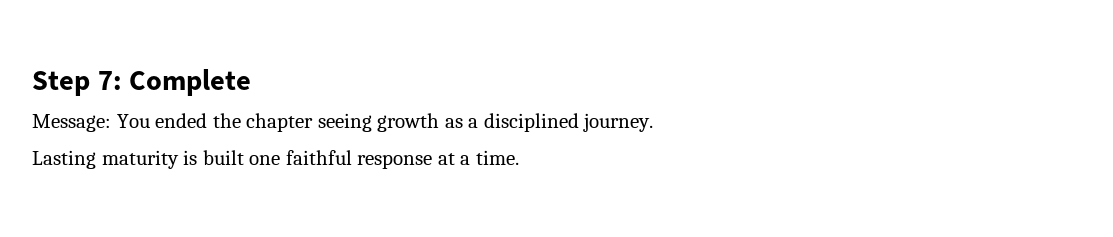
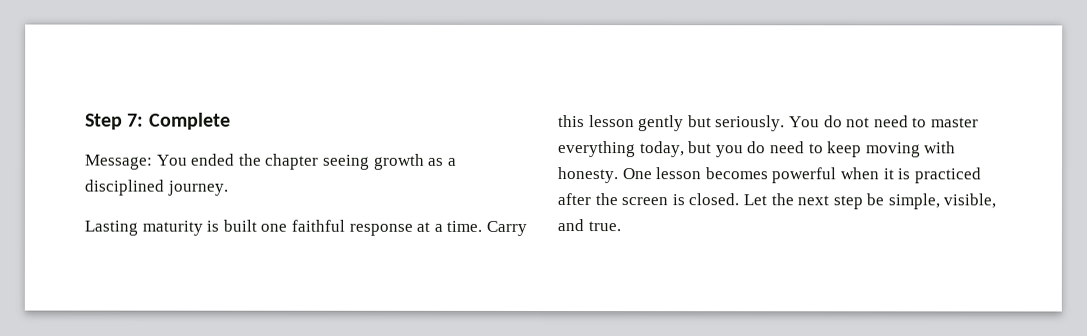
(519, 157) none -> [485,220,527,236] [558,115,979,132] [558,141,957,158] [557,167,982,184] [557,193,997,210] [557,219,621,232] Carry this lesson gently but seriously. You do not need to master everything today, but you do need to keep moving with honesty. One lesson becomes powerful when it is practiced after the screen is closed. Let the next step be simple, visible, and true.

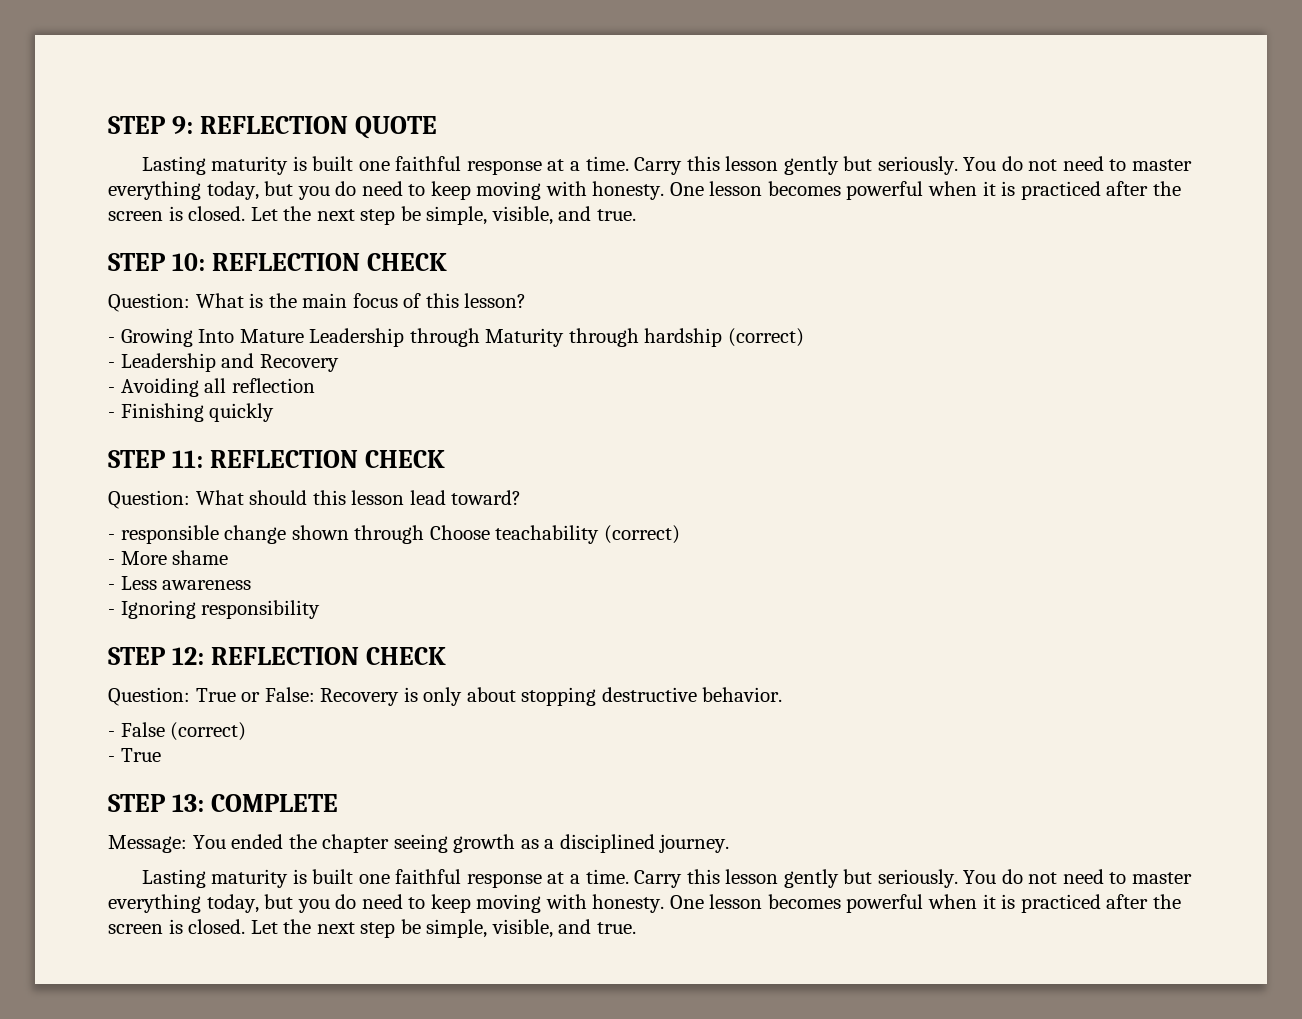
[85,112,231,130] Step 7: Complete -> [108,116,438,139] [141,156,1192,175] [108,181,1181,200] [108,206,636,225] [108,253,448,271] [108,293,527,312] [108,328,804,347] [108,353,339,372] [108,378,315,397] [108,403,275,422] [108,450,446,468] [108,490,522,509] [108,525,680,544] [108,550,229,565] [108,576,252,590] [108,600,321,619] [108,647,447,665] [108,687,783,706] [108,722,247,741] [108,748,161,762] [108,794,339,812] STEP 9: REFLECTION QUOTE // Lasting maturity is built one faithful response at a time. Carry this lesson gently but seriously. You do not need to master everything today, but you do need to keep moving with honesty. One lesson becomes powerful when it is practiced after the screen is closed. Let the next step be simple, visible, and true. // STEP 10: REFLECTION CHECK // Question: What is the main focus of this lesson? // - Growing Into Mature Leadership through Maturity through hardship (correct) // - Leadership and Recovery // - Avoiding all reflection // - Finishing quickly // STEP 11: REFLECTION CHECK // Question: What should this lesson lead toward? // - responsible change shown through Choose teachability (correct) // - More shame // - Less awareness // - Ignoring responsibility // STEP 12: REFLECTION CHECK // Question: True or False: Recovery is only about stopping destructive behavior. // - False (correct) // - True // STEP 13: COMPLETE

